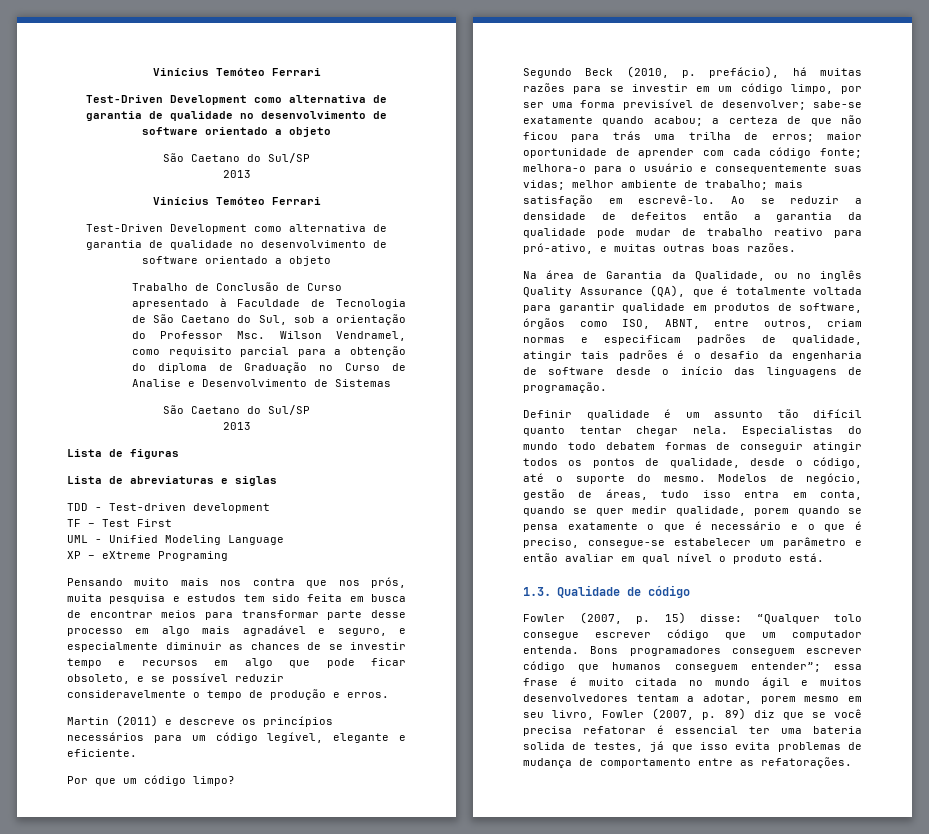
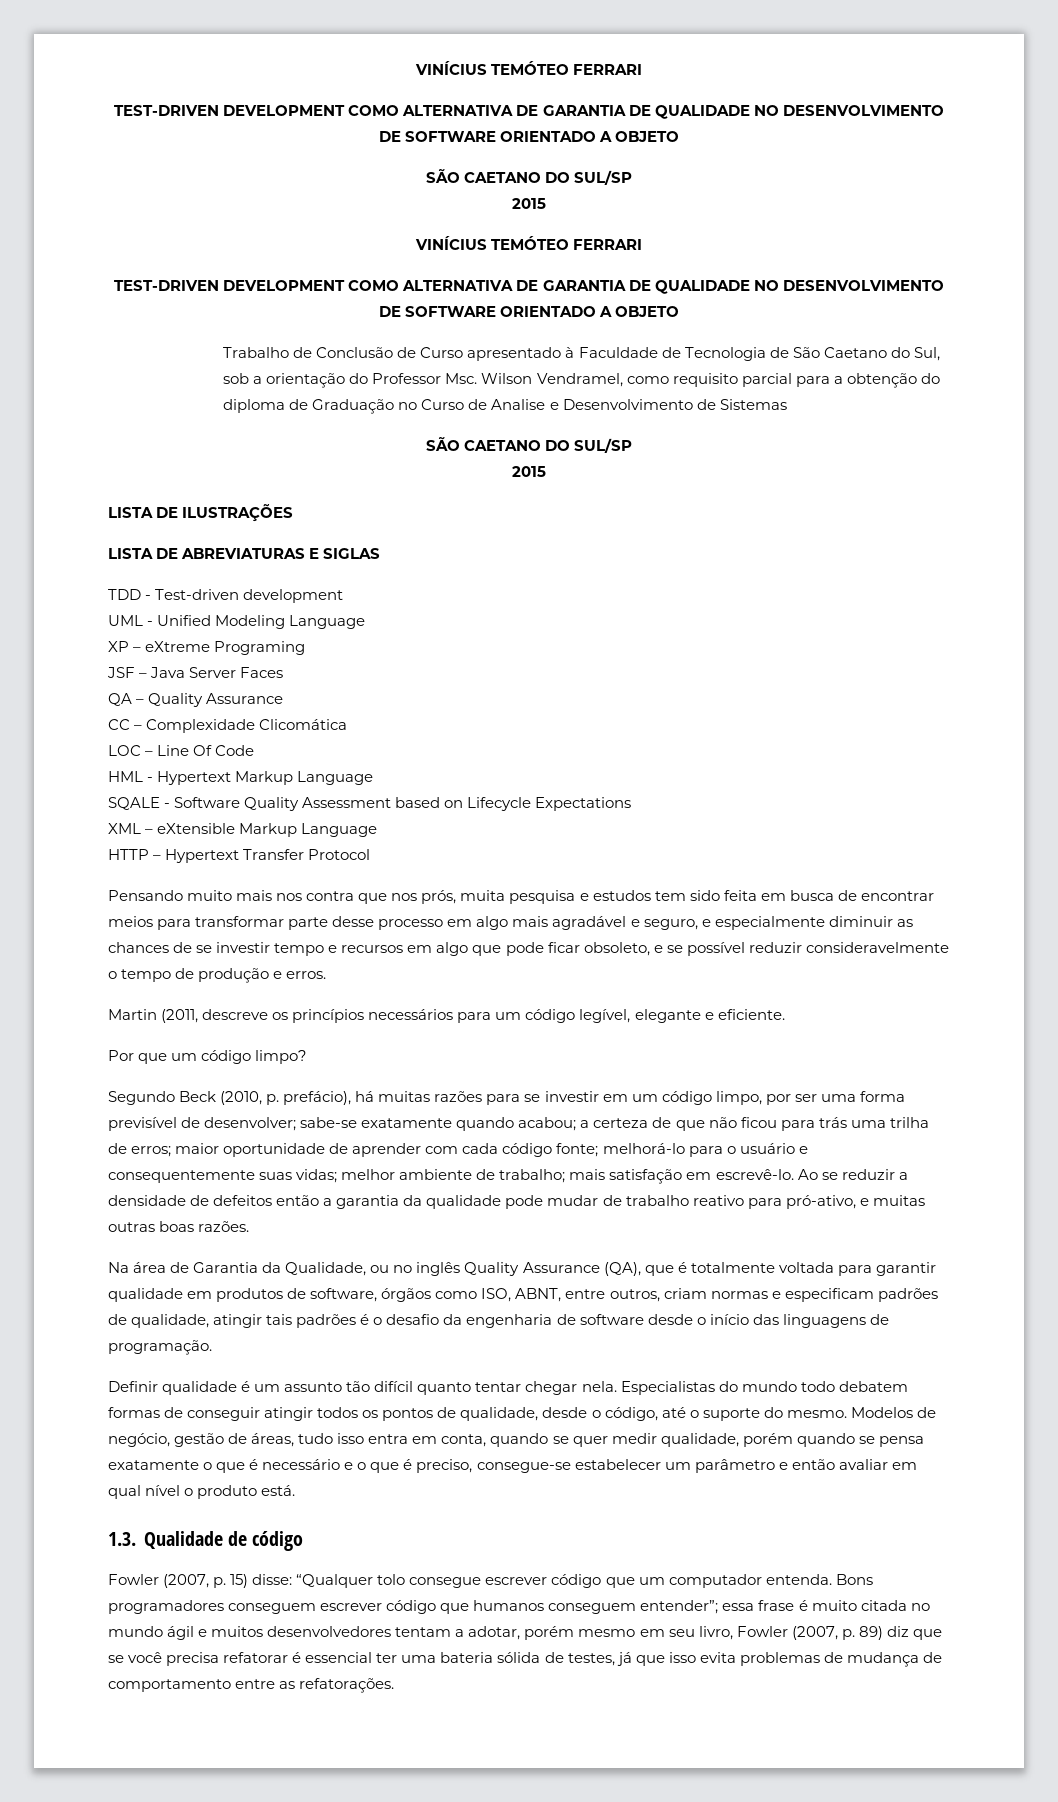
[152,68,321,76] [86,95,387,105] [86,111,387,121] [142,127,331,137] [163,153,310,163] [222,170,251,178] [152,197,321,205] [86,224,387,234] [86,240,387,250] [142,256,331,266] Vinícius Temóteo Ferrari // Test-Driven Development como alternativa de garantia de qualidade no desenvolvimento de software orientado a objeto // São Caetano do Sul/SP // 2013 // Vinícius Temóteo Ferrari // Test-Driven Development como alternativa de garantia de qualidade no desenvolvimento de software orientado a objeto -> [414,61,643,75] [114,105,944,119] [378,131,680,142] [425,168,633,185] [512,198,546,209] [414,236,643,250] [114,280,944,294] [378,306,680,317] VINÍCIUS TEMÓTEO FERRARI // TEST-DRIVEN DEVELOPMENT COMO ALTERNATIVA DE GARANTIA DE QUALIDADE NO DESENVOLVIMENTO DE SOFTWARE ORIENTADO A OBJETO // SÃO CAETANO DO SUL/SP // 2015 // VINÍCIUS TEMÓTEO FERRARI // TEST-DRIVEN DEVELOPMENT COMO ALTERNATIVA DE GARANTIA DE QUALIDADE NO DESENVOLVIMENTO DE SOFTWARE ORIENTADO A OBJETO
[163,405,310,415] [222,422,251,430] [67,449,179,459] [67,476,277,486] São Caetano do Sul/SP // 2013 // Lista de figuras // Lista de abreviaturas e siglas -> [425,436,633,453] [512,466,546,477] [108,504,294,522] [108,548,381,559] SÃO CAETANO DO SUL/SP // 2015 // LISTA DE ILUSTRAÇÕES // LISTA DE ABREVIATURAS E SIGLAS
[67,519,172,527] // TF – Test First -> (344, 596) none
(228, 556) none -> [107,667,284,678] [108,693,284,707] [108,719,348,733] [108,745,255,756] [108,771,374,785] [108,797,632,811] [108,823,378,837] [108,849,371,863] // JSF – Java Server Faces // QA – Quality Assurance // CC – Complexidade Clicomática // LOC – Line Of Code // HML - Hypertext Markup Language // SQALE - Software Quality Assessment based on Lifecycle Expectations // XML – eXtensible Markup Language // HTTP – Hypertext Transfer Protocol
[116,715,172,727] (2011) e -> [161,1009,199,1023] (2011,
[523,164,586,172] melhora-o -> [602,1143,685,1154] melhorá-lo
[754,508,790,516] porem -> [742,1433,793,1447] porém
[760,696,796,704] porem -> [524,1626,575,1640] porém
[523,742,565,750] solida -> [497,1652,541,1663] sólida

